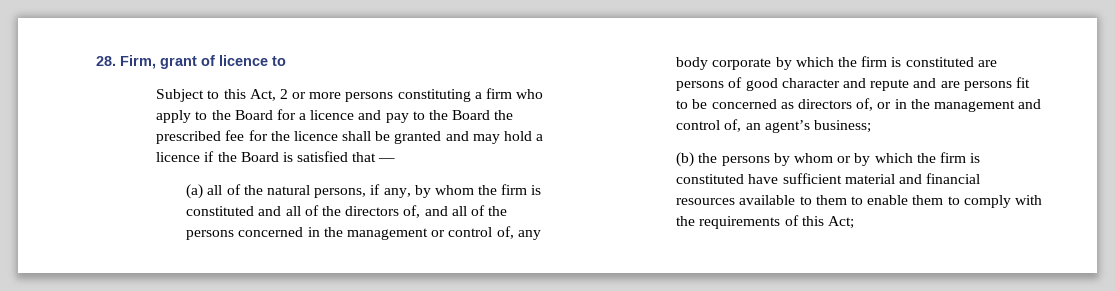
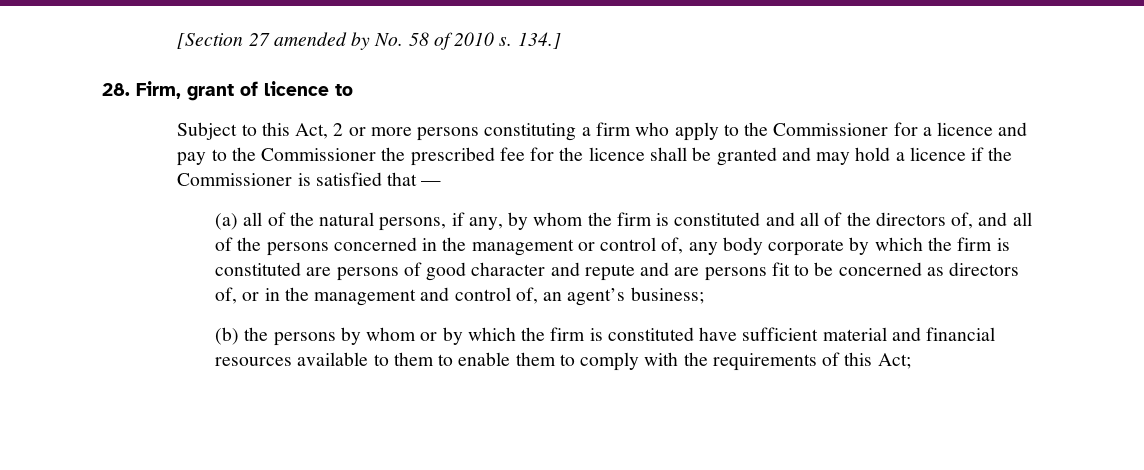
(96, 61) none -> [177,32,561,50] [Section 27 amended by No. 58 of 2010 s. 134.] //
[234,110,273,120] Board -> [773,123,889,136] Commissioner
[452,110,491,120] Board -> [261,148,377,161] Commissioner
[240,152,279,162] Board -> [177,173,293,186] Commissioner

